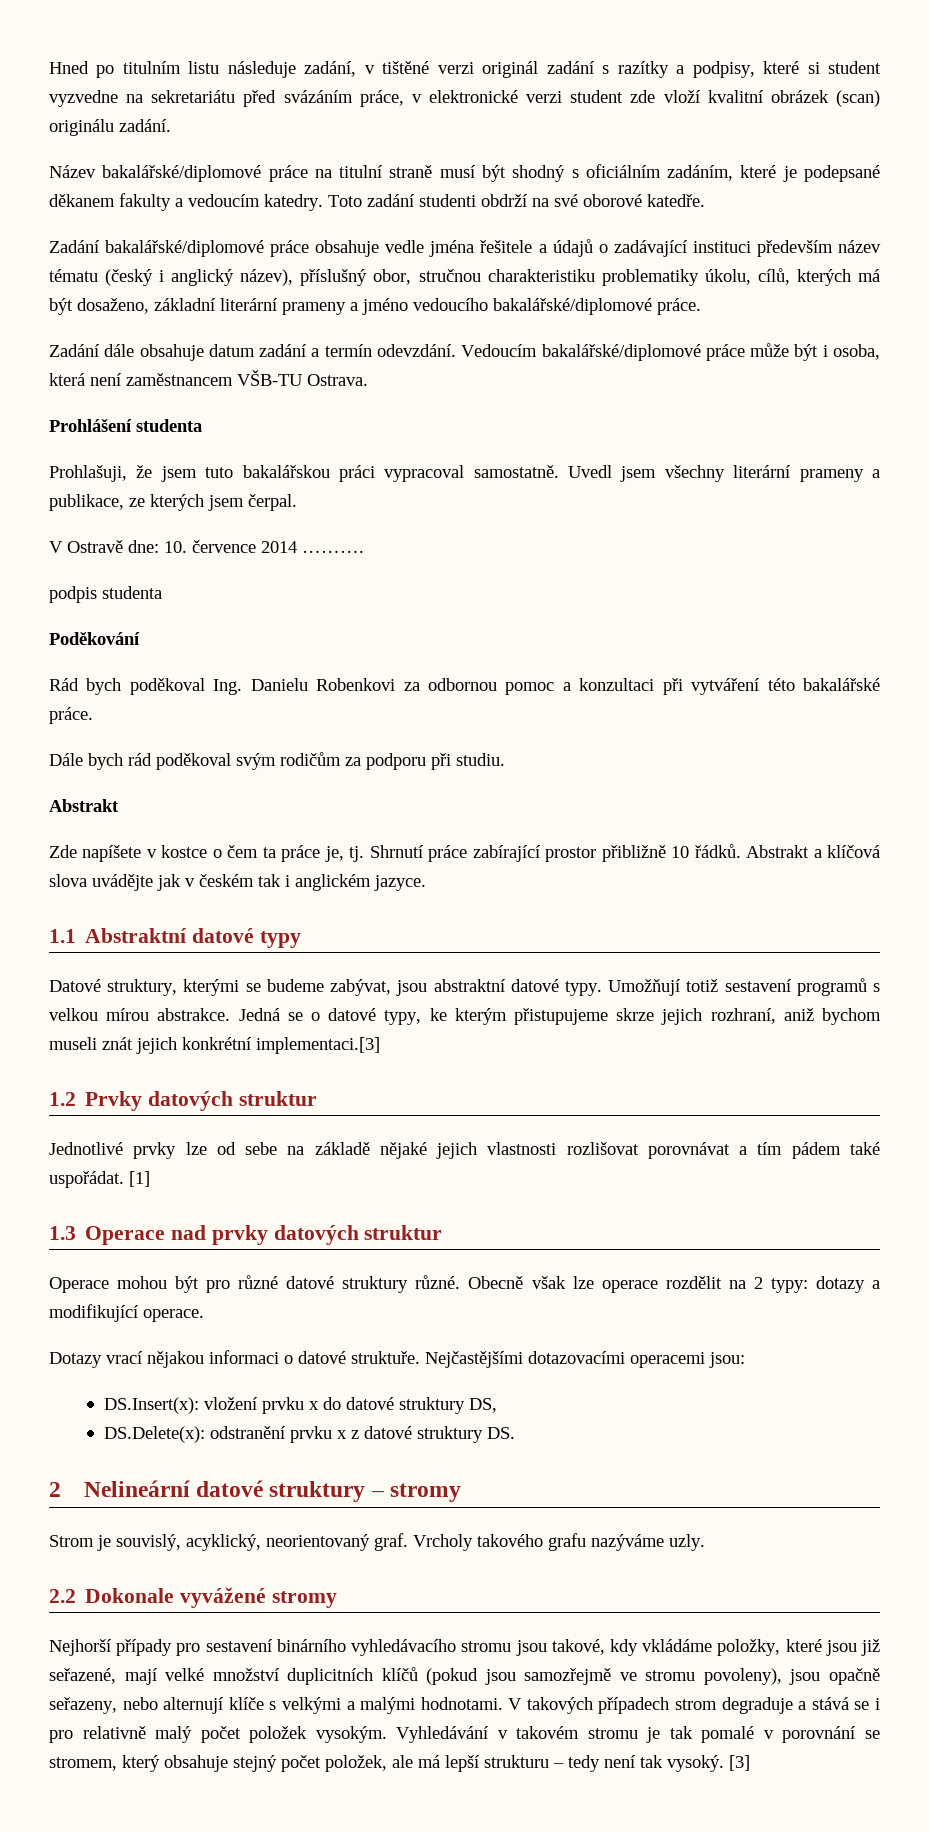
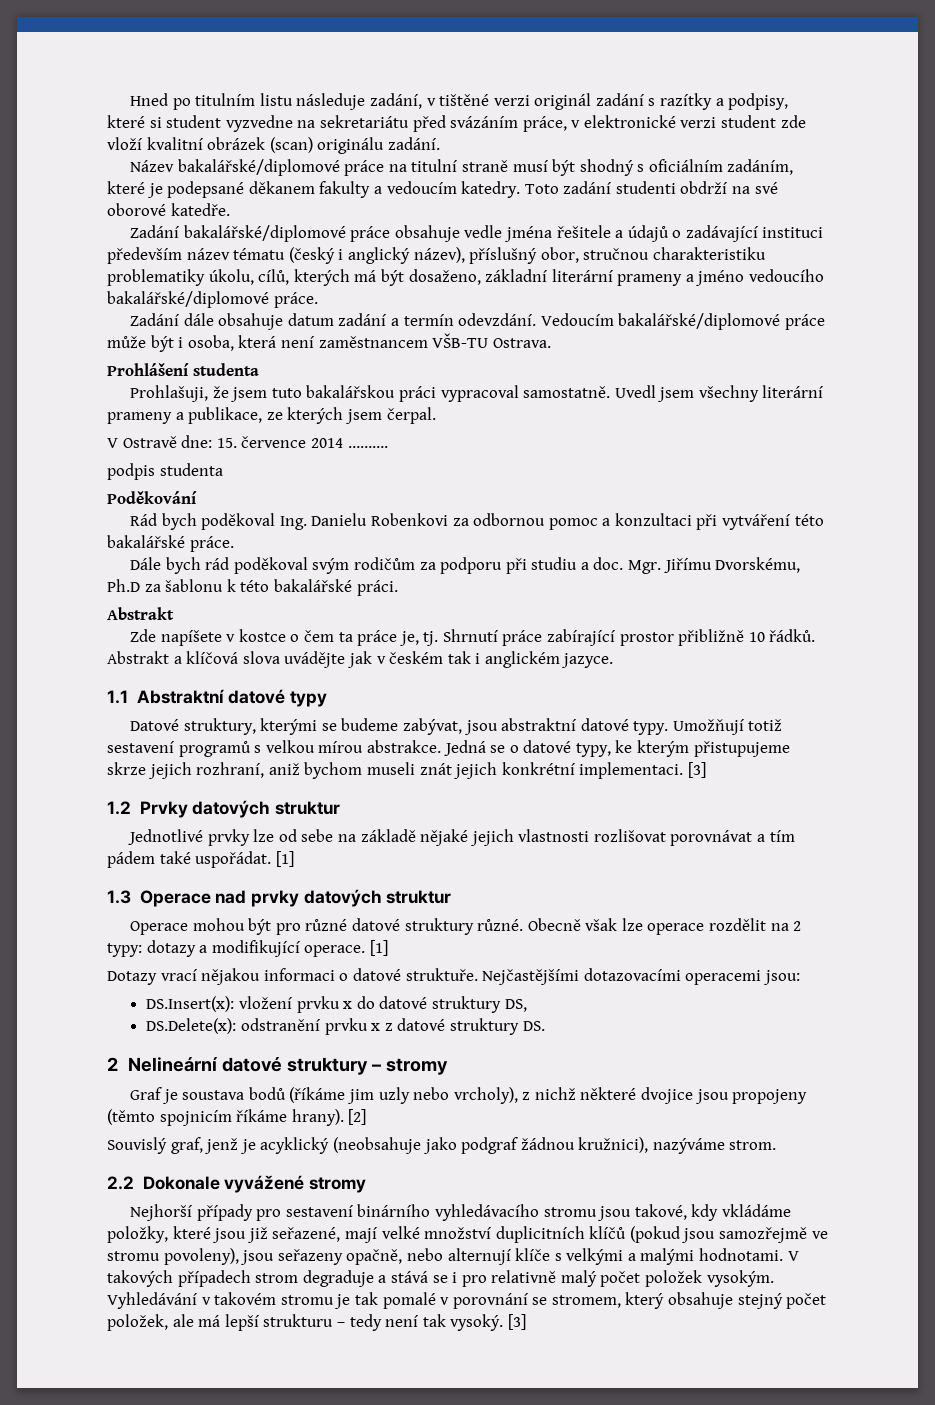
[164,541,187,553] 10. -> [216,438,237,448] 15.
[456,753,505,766] studiu. -> [531,557,801,574] [107,579,398,596] studiu a doc. Mgr. Jiřímu Dvorskému, Ph.D za šablonu k této bakalářské práci.
[256,1037,380,1054] implementaci.[3] -> [579,762,706,779] implementaci. [3]
(204, 1315) none -> [369,940,388,956] [1]
[49,1533,705,1551] Strom je souvislý, acyklický, neorientovaný graf. Vrcholy takového grafu nazýváme uzly. -> [129,1087,808,1104] [107,1109,367,1126] [107,1137,777,1154] Graf je soustava bodů (říkáme jim uzly nebo vrcholy), z nichž některé dvojice jsou propojeny (těmto spojnicím říkáme hrany). [2] // Souvislý graf, jenž je acyklický (neobsahuje jako podgraf žádnou kružnici), nazýváme strom.
[829,1668,881,1685] [49,1697,117,1714] opačně seřazeny, -> [277,1249,403,1265] seřazeny opačně,

